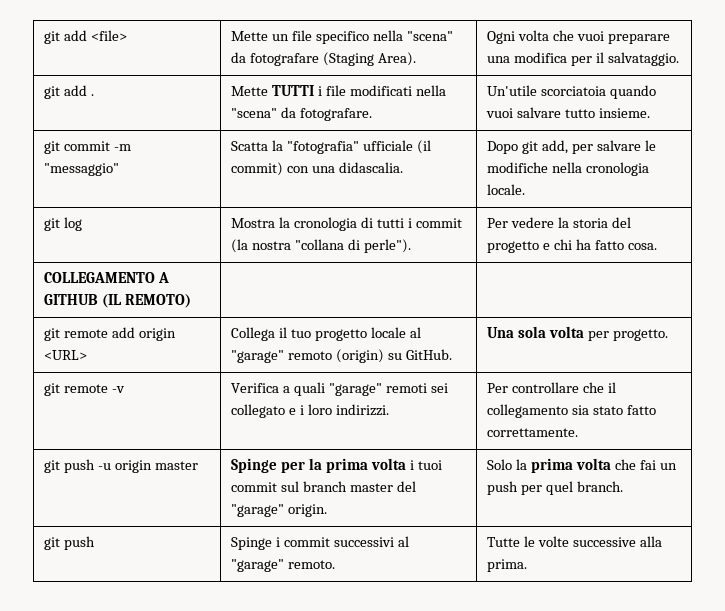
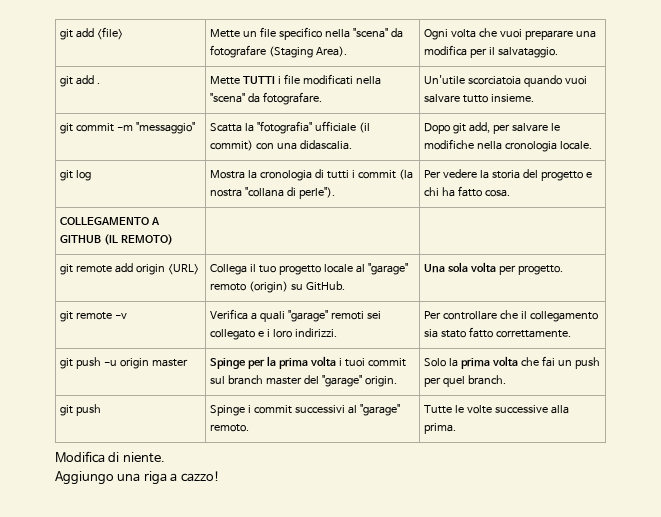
(528, 565) none -> [55,451,165,463] [55,471,220,485] // Modifica di niente. // Aggiungo una riga a cazzo!

